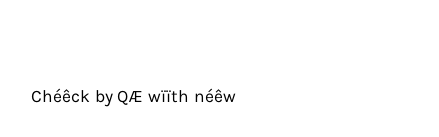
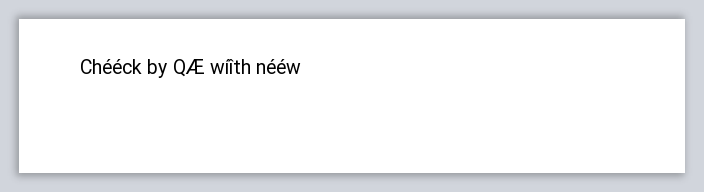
[31,88,90,103] Chéêck -> [80,59,142,74] Chééck
[148,88,236,103] wïïth néêw -> [209,59,302,74] wíîth nééw

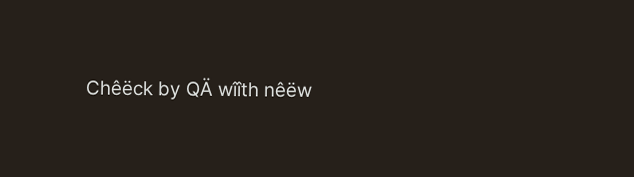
[80,59,302,78] Chééck by QÆ wíîth nééw -> [85,77,314,100] Chêëck by QÄ wîîth nêëw

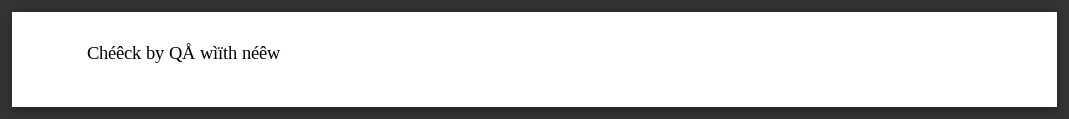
[85,77,314,100] Chêëck by QÄ wîîth nêëw -> [87,43,281,63] Chéêck by QÅ wìïth néêw

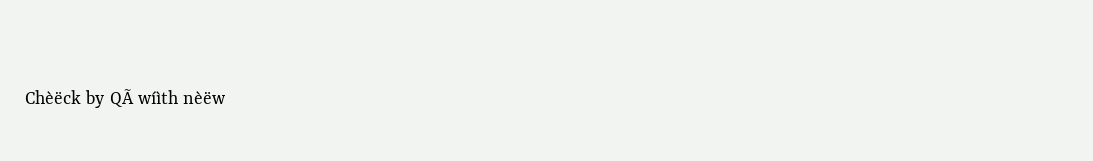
[87,43,281,63] Chéêck by QÅ wìïth néêw -> [25,89,226,108] Chèëck by QÃ wíìth nèëw

